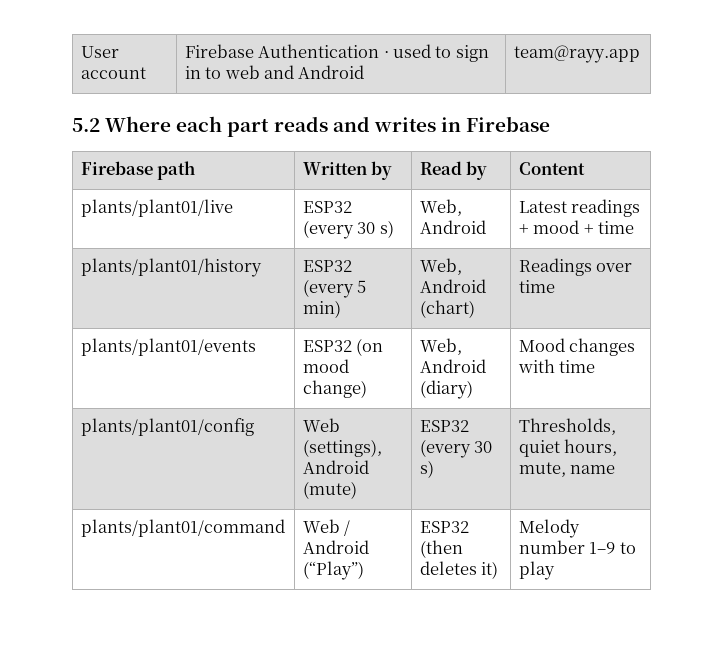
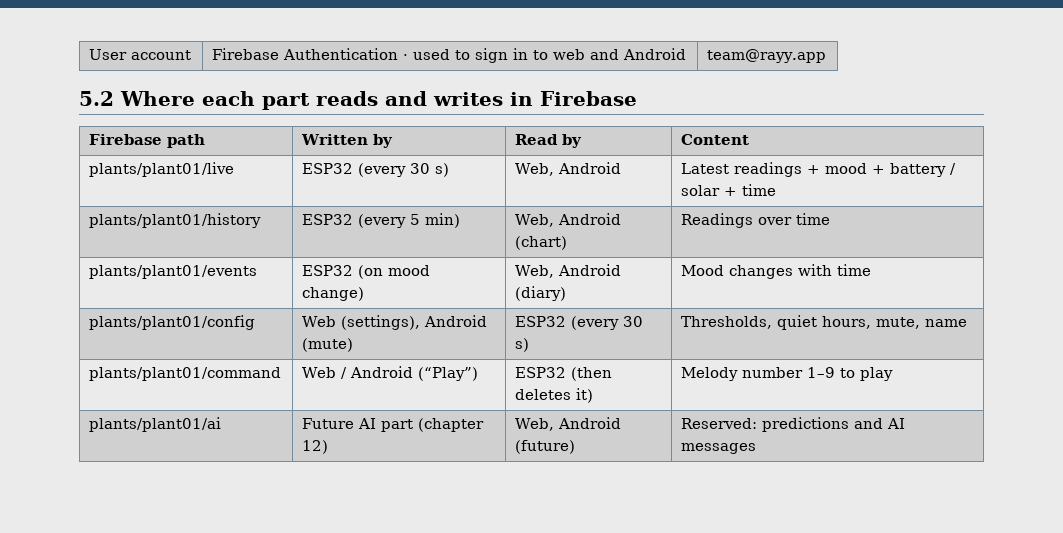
(594, 229) none -> [890,163,957,177] [681,185,738,196] battery / solar +
(555, 570) none -> [89,417,222,432] [302,418,485,432] [302,440,329,454] [515,417,621,431] [515,440,576,454] [681,417,906,432] [681,443,757,454] // plants/plant01/ai | Future AI part (chapter 12) | Web, Android (future) | Reserved: predictions and AI messages

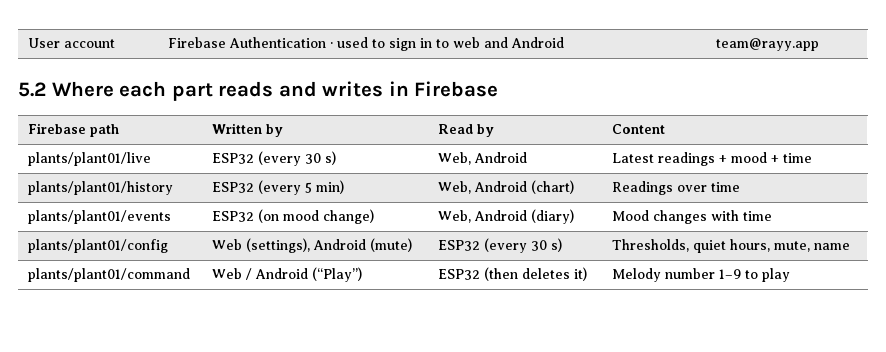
[890,163,957,177] [681,185,738,196] battery / solar + -> (780, 159) none
[89,417,222,432] [302,418,485,432] [302,440,329,454] [515,417,621,431] [515,440,576,454] [681,417,906,432] [681,443,757,454] // plants/plant01/ai | Future AI part (chapter 12) | Web, Android (future) | Reserved: predictions and AI messages -> (791, 275) none

